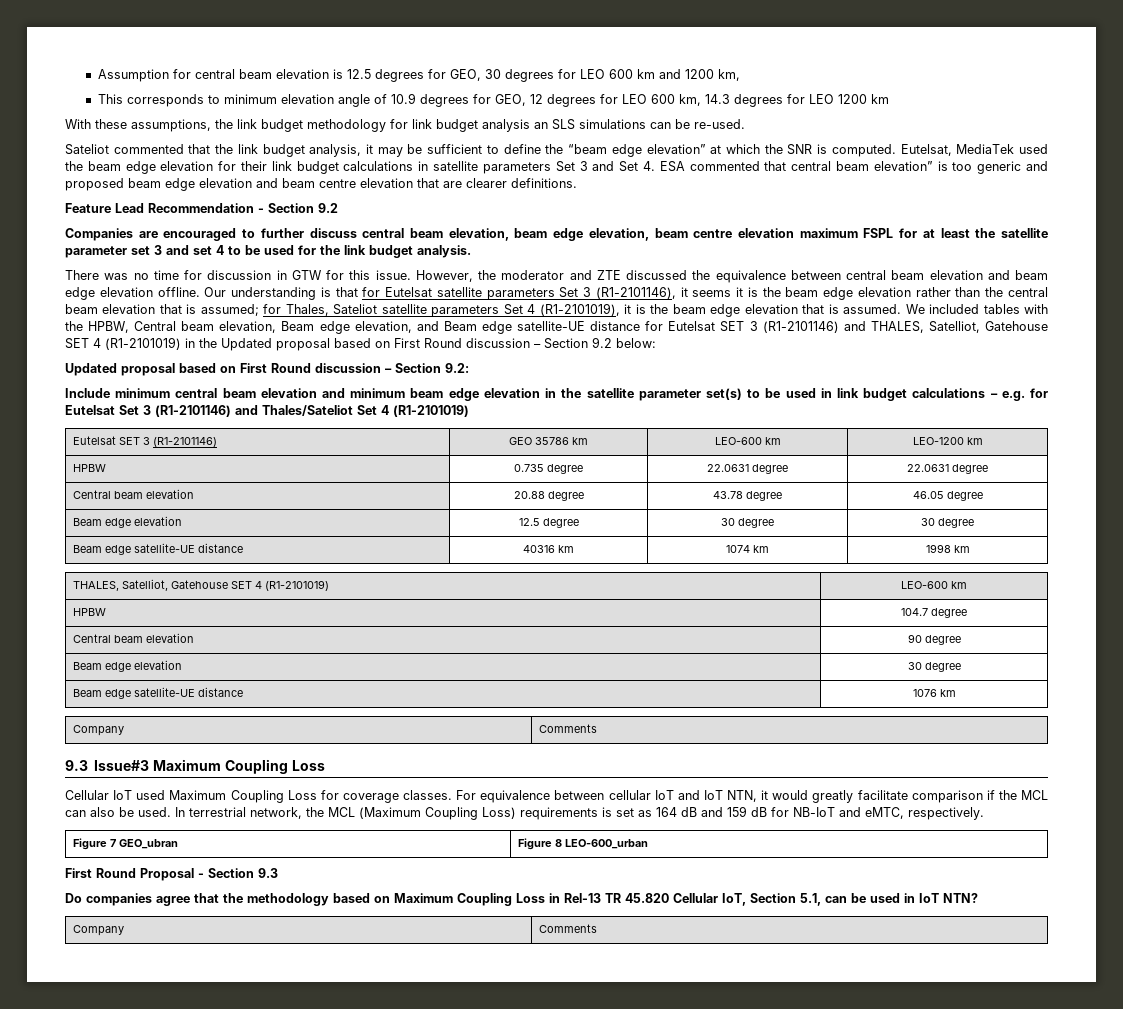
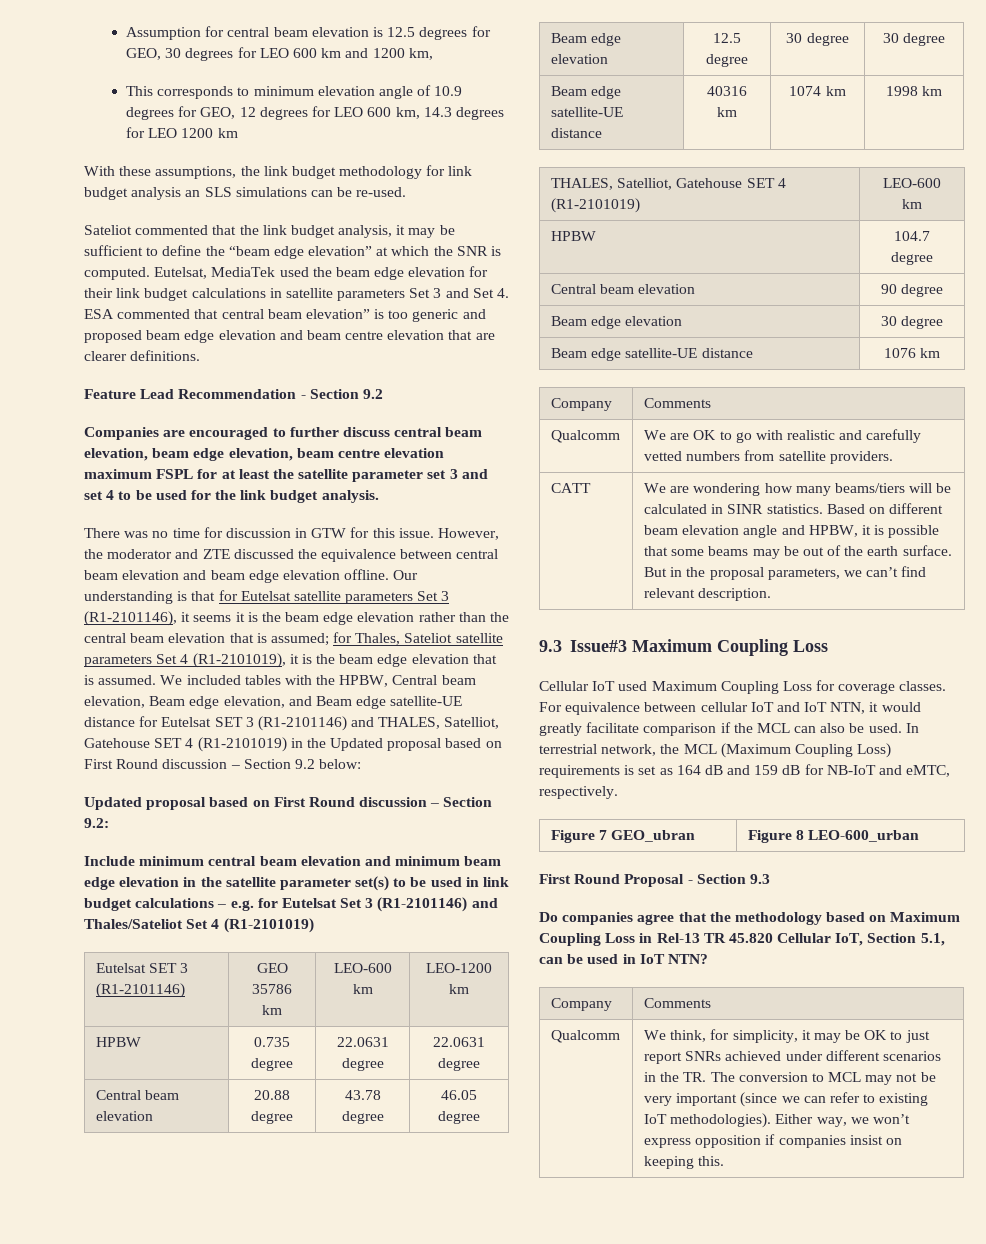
(597, 728) none -> [550,430,620,443] [643,429,922,443] [643,450,893,464] [550,483,591,493] [643,483,952,496] [643,503,944,514] [643,525,940,538] [643,545,952,559] [643,566,927,580] [643,588,772,601] // Qualcomm | We are OK to go with realistic and carefully vetted numbers from satellite providers. // CATT | We are wondering how many beams/tiers will be calculated in SINR statistics. Based on different beam elevation angle and HPBW, it is possible that some beams may be out of the earth surface. But in the proposal parameters, we can’t find relevant description.
(597, 928) none -> [550,1030,620,1043] [643,1029,930,1043] [643,1050,941,1064] [643,1072,936,1085] [643,1092,929,1107] [643,1113,910,1128] [643,1134,902,1148] [643,1156,725,1169] // Qualcomm | We think, for simplicity, it may be OK to just report SNRs achieved under different scenarios in the TR. The conversion to MCL may not be very important (since we can refer to existing IoT methodologies). Either way, we won’t express opposition if companies insist on keeping this.

